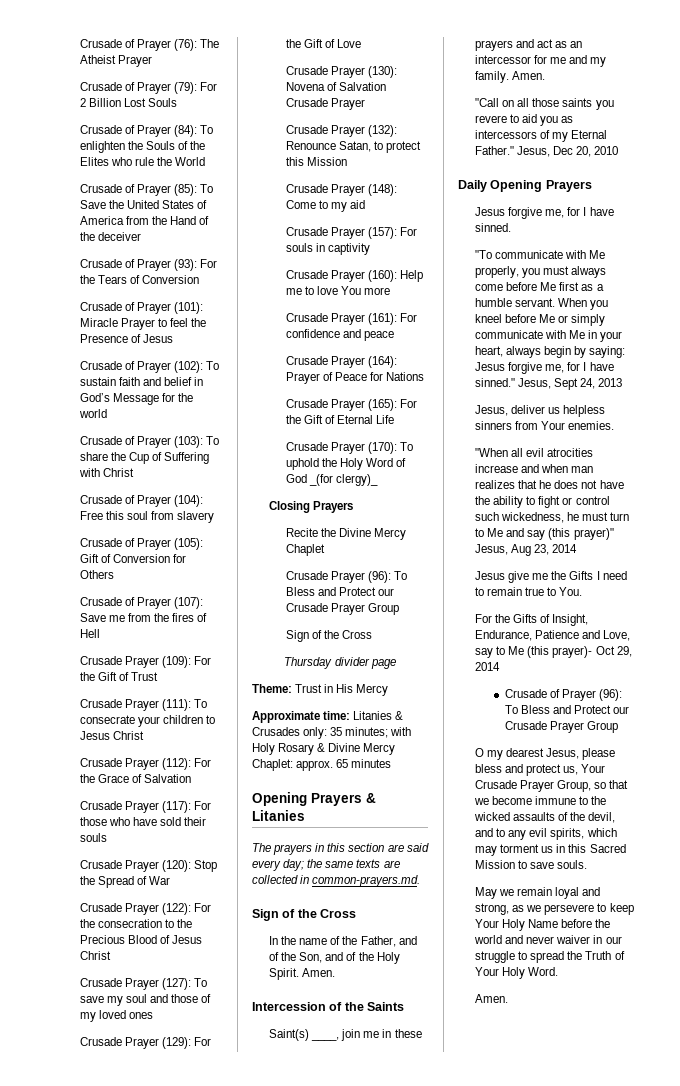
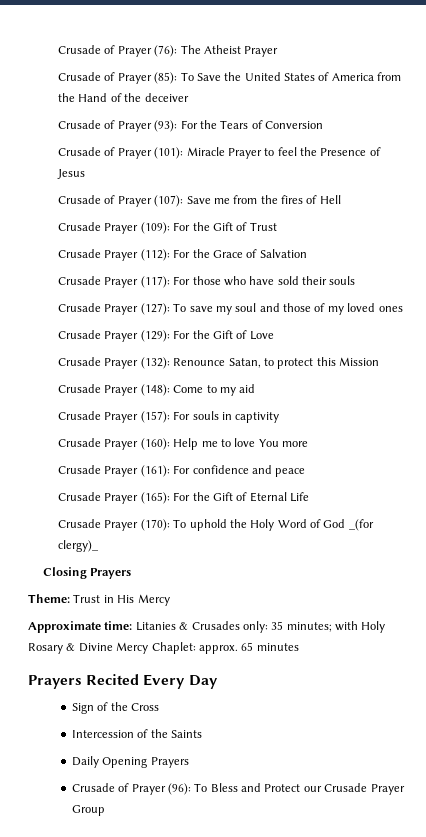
[79,82,218,94] [79,98,178,107] [79,125,214,137] [79,141,206,153] [79,157,206,166] // Crusade of Prayer (79): For 2 Billion Lost Souls // Crusade of Prayer (84): To enlighten the Souls of the Elites who rule the World -> (279, 51) none
[79,361,220,373] [79,377,204,386] [79,393,194,405] [78,409,107,418] [79,436,220,448] [79,452,210,464] [78,468,135,477] [79,495,204,507] [79,511,215,523] [79,538,204,550] [79,554,187,563] [79,570,114,579] // Crusade of Prayer (102): To sustain faith and belief in God’s Message for the world // Crusade of Prayer (103): To share the Cup of Suffering with Christ // Crusade of Prayer (104): Free this soul from slavery // Crusade of Prayer (105): Gift of Conversion for Others -> (86, 174) none
[79,699,208,711] [79,715,216,727] [79,731,145,740] // Crusade Prayer (111): To consecrate your children to Jesus Christ -> (277, 226) none
[79,860,218,872] [79,876,171,888] [79,903,212,915] [79,919,193,928] [79,935,203,944] [79,951,111,960] // Crusade Prayer (120): Stop the Spread of War // Crusade Prayer (122): For the consecration to the Precious Blood of Jesus Christ -> (356, 280) none
[285,66,398,78] [285,82,387,91] [285,98,366,110] // Crusade Prayer (130): Novena of Salvation Crusade Prayer -> (274, 335) none
[285,356,398,368] [285,372,425,384] // Crusade Prayer (164): Prayer of Peace for Nations -> (306, 472) none
[285,528,407,540] [285,544,325,556] [285,571,408,583] [285,587,395,596] [285,603,400,615] [285,630,373,642] [284,657,396,669] // Recite the Divine Mercy Chaplet // Crusade Prayer (96): To Bless and Protect our Crusade Prayer Group // Sign of the Cross // Thursday divider page -> (132, 573) none
[252,792,376,806] [252,810,305,821] [252,843,429,855] [252,859,400,871] [252,875,421,887] [252,909,357,921] [268,936,417,947] [268,952,400,964] [268,968,336,980] [252,1002,405,1011] [268,1029,422,1041] [474,39,583,51] [474,55,607,67] [474,71,546,83] [474,98,614,110] [474,114,574,126] [474,130,608,142] [474,146,619,157] [458,180,592,192] [474,207,614,219] [474,223,511,232] [474,250,606,259] [474,266,607,278] [474,282,604,291] [474,298,609,310] [474,314,606,326] [474,330,623,342] [474,346,626,358] [474,362,614,374] [474,378,623,390] [474,405,606,417] [474,421,615,430] [474,448,594,457] [474,464,594,473] [474,480,624,489] [474,496,610,508] [474,512,630,523] [474,528,614,540] [474,544,578,556] [474,571,627,583] [474,587,583,596] [474,614,589,626] [474,630,631,641] [474,646,632,658] [474,662,500,671] Opening Prayers & Litanies // The prayers in this section are said every day; the same texts are collected in common-prayers.md. // Sign of the Cross // In the name of the Father, and of the Son, and of the Holy Spirit. Amen. // Intercession of the Saints // Saint(s) ____, join me in these prayers and act as an intercessor for me and my family. Amen. // "Call on all those saints you revere to aid you as intercessors of my Eternal Father." Jesus, Dec 20, 2010 // Daily Opening Prayers // Jesus forgive me, for I have sinned. // "To communicate with Me properly, you must always come before Me first as a humble servant. When you kneel before Me or simply communicate with Me in your heart, always begin by saying: Jesus forgive me, for I have sinned." Jesus, Sept 24, 2013 // Jesus, deliver us helpless sinners from Your enemies. // "When all evil atrocities increase and when man realizes that he does not have the ability to fight or control such wickedness, he must turn to Me and say (this prayer)" Jesus, Aug 23, 2014 // Jesus give me the Gifts I need to remain true to You. // For the Gifts of Insight, Endurance, Patience and Love, say to Me (this prayer)- Oct 29, 2014 -> [28,674,218,689] [71,702,159,714] [71,729,202,738] [71,756,189,768] Prayers Recited Every Day // Sign of the Cross // Intercession of the Saints // Daily Opening Prayers
[474,748,616,760] [474,764,606,776] [474,780,629,792] [473,796,607,805] [473,812,616,823] [474,828,617,840] [474,844,626,856] [474,860,588,869] [474,887,601,899] [474,903,634,915] [474,919,611,931] [473,935,622,944] [474,951,625,963] [474,967,559,979] [474,994,508,1003] // O my dearest Jesus, please bless and protect us, Your Crusade Prayer Group, so that we become immune to the wicked assaults of the devil, and to any evil spirits, which may torment us in this Sacred Mission to save souls. // May we remain loyal and strong, as we persevere to keep Your Holy Name before the world and never waiver in our struggle to spread the Truth of Your Holy Word. // Amen. -> (105, 810) none

